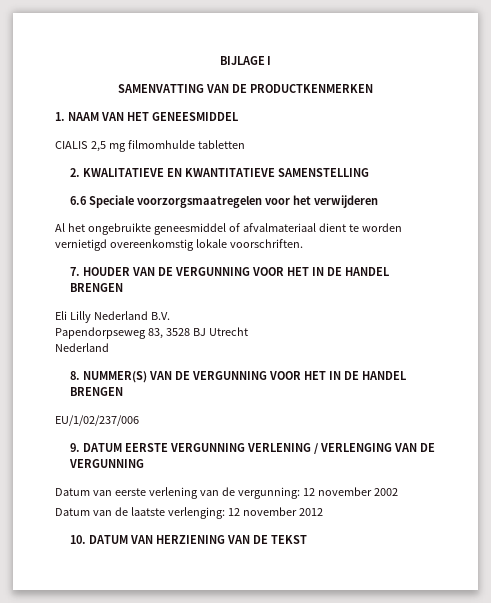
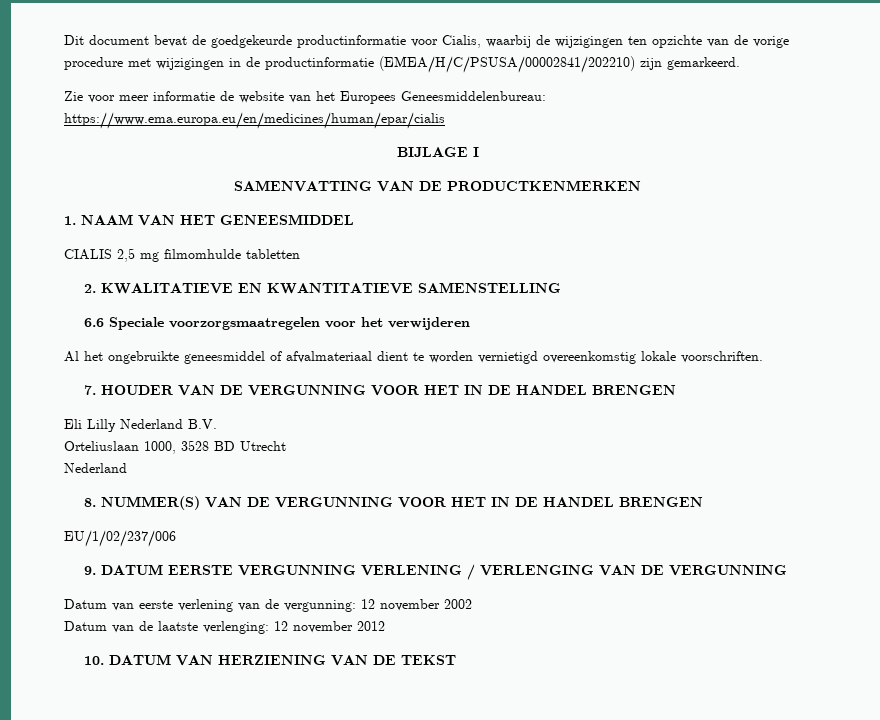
(219, 60) none -> [64,35,789,48] [64,56,740,73] [64,91,546,104] [64,112,445,129] Dit document bevat de goedgekeurde productinformatie voor Cialis, waarbij de wijzigingen ten opzichte van de vorige procedure met wijzigingen in de productinformatie (EMEA/H/C/PSUSA/00002841/202210) zijn gemarkeerd. // Zie voor meer informatie de website van het Europees Geneesmiddelenbureau: https://www.ema.europa.eu/en/medicines/human/epar/cialis //
[55,327,206,339] Papendorpseweg 83, 3528 BJ -> [64,440,235,454] Orteliuslaan 1000, 3528 BD

